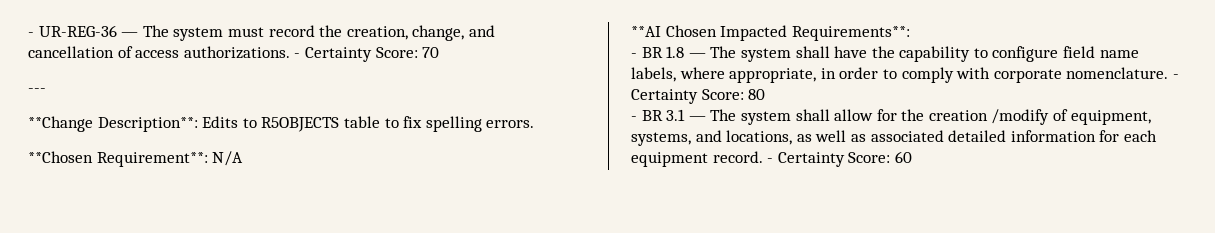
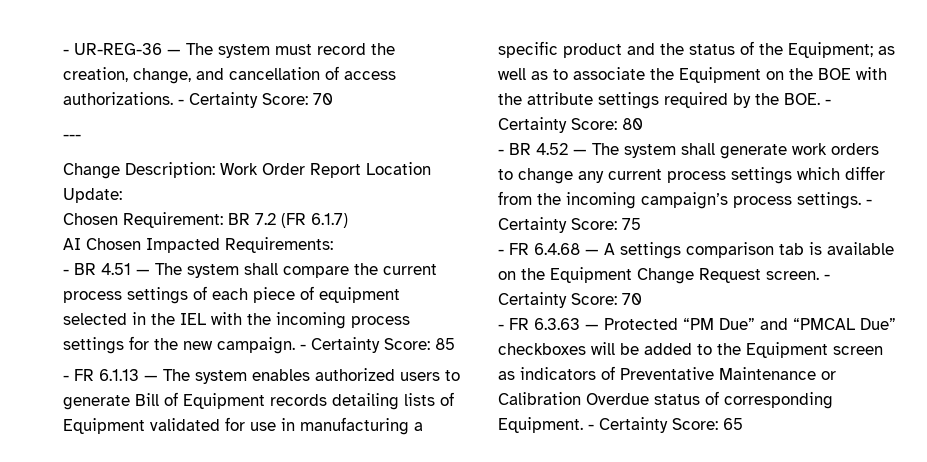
[28,116,535,132] [28,151,244,167] [631,26,661,37] **Change Description**: Edits to R5OBJECTS table to fix spelling errors. // **Chosen Requirement**: N/A // **AI -> [63,162,431,179] [63,188,122,203] [63,212,348,228] [63,238,81,250] Change Description: Work Order Report Location Update: // Chosen Requirement: BR 7.2 (FR 6.1.7) // AI
[791,26,910,41] [631,46,1139,62] [631,67,1169,83] Requirements**: // - BR 1.8 — The system shall have the capability to configure field name labels, where appropriate, in order to comply with corporate nomenclature. -> [225,237,333,253] [63,263,437,278] [63,286,400,304] [63,312,410,329] [63,336,455,354] [63,368,460,384] [63,392,454,410] [63,417,423,435] [498,41,895,58] [498,67,887,83] [498,92,820,109] Requirements: // - BR 4.51 — The system shall compare the current process settings of each piece of equipment selected in the IEL with the incoming process settings for the new campaign. - Certainty Score: 85 // - FR 6.1.13 — The system enables authorized users to generate Bill of Equipment records detailing lists of Equipment validated for use in manufacturing a specific product and the status of the Equipment; as well as to associate the Equipment on the BOE with the attribute settings required by the BOE.
[666,109,1151,125] [631,130,1157,146] [631,151,912,167] 3.1 — The system shall allow for the creation /modify of equipment, systems, and locations, as well as associated detailed information for each equipment record. - Certainty Score: 60 -> [536,143,879,159] [498,166,885,184] [498,191,872,209] [498,217,641,233] [498,242,894,259] [498,267,830,284] [498,292,642,308] [498,318,896,330] [498,342,883,358] [498,366,836,380] [498,391,833,409] [498,417,743,433] 4.52 — The system shall generate work orders to change any current process settings which differ from the incoming campaign’s process settings. - Certainty Score: 75 // - FR 6.4.68 — A settings comparison tab is available on the Equipment Change Request screen. - Certainty Score: 70 // - FR 6.3.63 — Protected “PM Due” and “PMCAL Due” checkboxes will be added to the Equipment screen as indicators of Preventative Maintenance or Calibration Overdue status of corresponding Equipment. - Certainty Score: 65

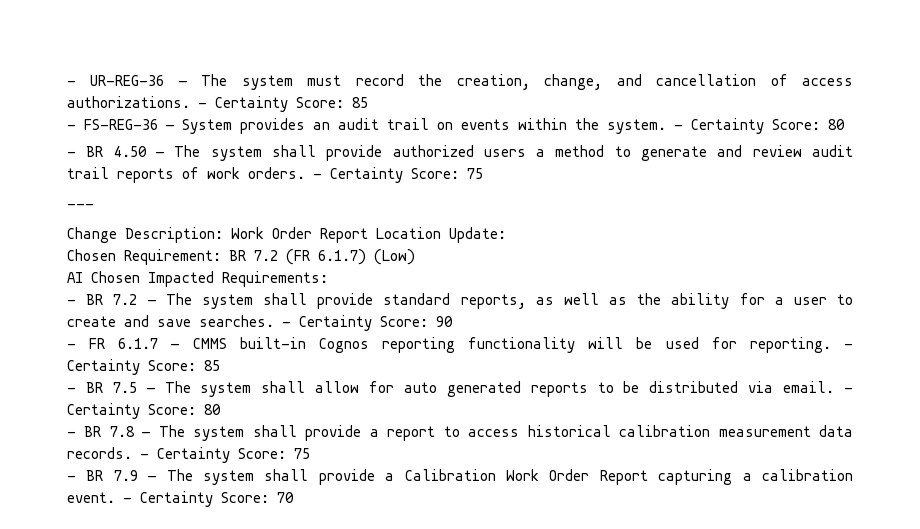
[313,93,333,105] 70 -> [352,97,368,108] [67,118,845,134] [67,145,853,161] [67,167,483,183] 85 // - FS-REG-36 — System provides an audit trail on events within the system. - Certainty Score: 80 // - BR 4.50 — The system shall provide authorized users a method to generate and review audit trail reports of work orders. - Certainty Score: 75
(348, 220) none -> [374,249,415,265] (Low)
[101,263,437,278] [63,286,400,304] [63,312,410,329] [63,336,455,354] [63,368,460,384] [63,392,454,410] [63,417,423,435] [498,41,895,58] [498,67,887,83] [498,92,831,109] [498,117,643,133] [498,143,879,159] [498,166,885,184] [498,191,861,209] 4.51 — The system shall compare the current process settings of each piece of equipment selected in the IEL with the incoming process settings for the new campaign. - Certainty Score: 85 // - FR 6.1.13 — The system enables authorized users to generate Bill of Equipment records detailing lists of Equipment validated for use in manufacturing a specific product and the status of the Equipment; as well as to associate the Equipment on the BOE with the attribute settings required by the BOE. - Certainty Score: 80 // - BR 4.52 — The system shall generate work orders to change any current process settings which differ from the incoming campaign’s process settings. -> [113,293,853,309] [67,315,453,331] [67,337,853,353] [67,359,220,375] [67,381,853,397] [67,403,221,419] [67,425,853,441] [67,447,132,459] 7.2 — The system shall provide standard reports, as well as the ability for a user to create and save searches. - Certainty Score: 90 // - FR 6.1.7 — CMMS built-in Cognos reporting functionality will be used for reporting. - Certainty Score: 85 // - BR 7.5 — The system shall allow for auto generated reports to be distributed via email. - Certainty Score: 80 // - BR 7.8 — The system shall provide a report to access historical calibration measurement data records.
[509,242,894,259] [498,267,830,284] [498,292,642,308] [498,318,896,330] [498,342,883,358] [498,366,836,380] [498,391,833,409] [498,417,743,433] FR 6.4.68 — A settings comparison tab is available on the Equipment Change Request screen. - Certainty Score: 70 // - FR 6.3.63 — Protected “PM Due” and “PMCAL Due” checkboxes will be added to the Equipment screen as indicators of Preventative Maintenance or Calibration Overdue status of corresponding Equipment. - Certainty Score: 65 -> [86,469,853,485] [67,491,294,507] BR 7.9 — The system shall provide a Calibration Work Order Report capturing a calibration event. - Certainty Score: 70

